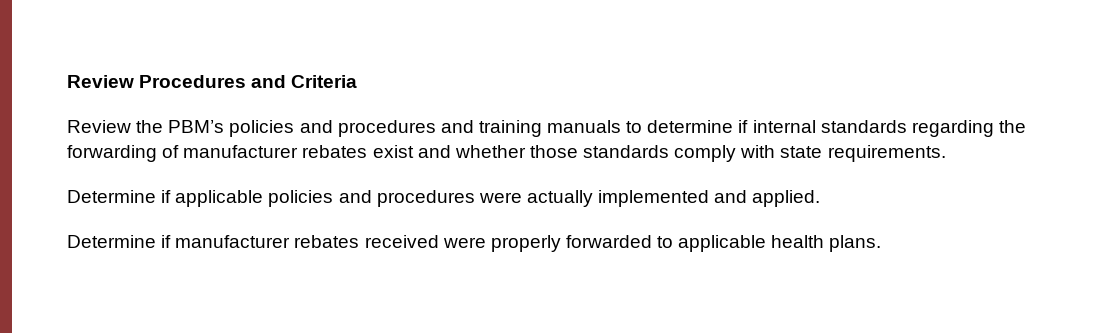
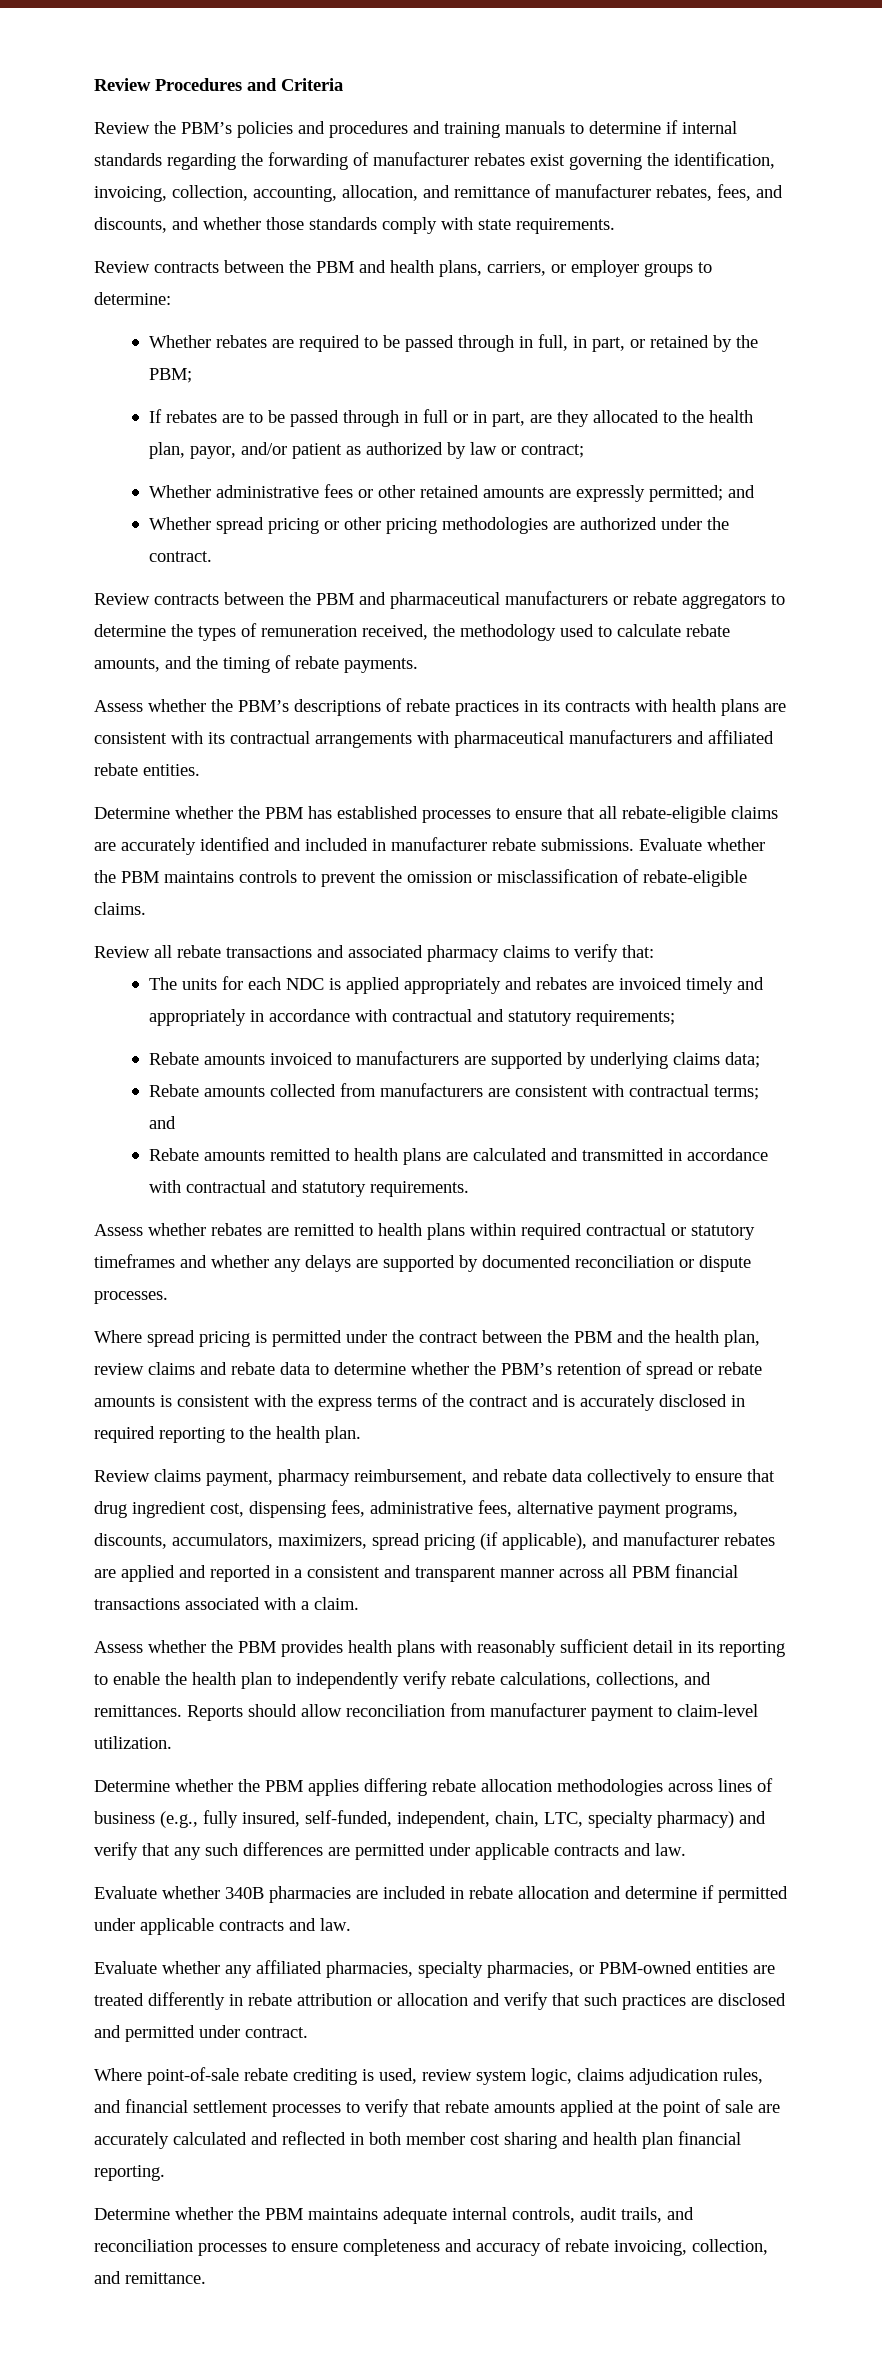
(414, 151) none -> [569,152,775,170] [94,184,783,202] [94,217,167,233] governing the identification, invoicing, collection, accounting, allocation, and remittance of manufacturer rebates, fees, and discounts,
[67,190,821,207] [67,235,882,252] Determine if applicable policies and procedures were actually implemented and applied. // Determine if manufacturer rebates received were properly forwarded to applicable health plans. -> [94,260,712,277] [94,292,171,305] [148,334,758,352] [148,368,192,383] [148,409,753,427] [148,442,584,459] [148,484,755,502] [148,517,729,534] [148,551,212,562] [94,591,785,609] [94,623,730,641] [94,655,418,673] [94,698,786,716] [94,730,774,748] [94,763,200,776] [94,806,778,823] [94,837,765,855] [94,869,747,887] [94,902,146,915] [94,944,654,962] [148,976,764,994] [148,1009,675,1026] [148,1051,760,1069] [148,1083,759,1100] [148,1116,176,1129] [148,1148,768,1165] [148,1180,469,1197] [94,1223,755,1240] [94,1254,751,1272] [94,1291,168,1304] [94,1330,760,1347] [94,1361,762,1379] [94,1393,745,1411] [94,1426,361,1443] [94,1469,775,1486] [94,1500,738,1518] [94,1532,775,1550] [94,1564,738,1582] [94,1597,359,1610] [94,1639,785,1657] [94,1671,711,1689] [94,1703,758,1721] [94,1736,172,1749] [94,1778,773,1796] [94,1810,766,1828] [94,1842,686,1860] [94,1885,788,1903] [94,1918,351,1935] [94,1960,775,1978] [94,1992,786,2010] [94,2025,308,2042] [94,2067,763,2085] [94,2099,780,2117] [94,2131,741,2149] [94,2165,165,2181] [94,2207,694,2224] [94,2238,768,2256] [94,2271,206,2284] Review contracts between the PBM and health plans, carriers, or employer groups to determine: // Whether rebates are required to be passed through in full, in part, or retained by the PBM; // If rebates are to be passed through in full or in part, are they allocated to the health plan, payor, and/or patient as authorized by law or contract; // Whether administrative fees or other retained amounts are expressly permitted; and // Whether spread pricing or other pricing methodologies are authorized under the contract. // Review contracts between the PBM and pharmaceutical manufacturers or rebate aggregators to determine the types of remuneration received, the methodology used to calculate rebate amounts, and the timing of rebate payments. // Assess whether the PBM’s descriptions of rebate practices in its contracts with health plans are consistent with its contractual arrangements with pharmaceutical manufacturers and affiliated rebate entities. // Determine whether the PBM has established processes to ensure that all rebate-eligible claims are accurately identified and included in manufacturer rebate submissions. Evaluate whether the PBM maintains controls to prevent the omission or misclassification of rebate-eligible claims. // Review all rebate transactions and associated pharmacy claims to verify that: // The units for each NDC is applied appropriately and rebates are invoiced timely and appropriately in accordance with contractual and statutory requirements; // Rebate amounts invoiced to manufacturers are supported by underlying claims data; // Rebate amounts collected from manufacturers are consistent with contractual terms; and // Rebate amounts remitted to health plans are calculated and transmitted in accordance with contractual and statutory requirements. // Assess whether rebates are remitted to health plans within required contractual or statutory timeframes and whether any delays are supported by documented reconciliation or dispute processes. // Where spread pricing is permitted under the contract between the PBM and the health plan, review claims and rebate data to determine whether the PBM’s retention of spread or rebate amounts is consistent with the express terms of the contract and is accurately disclosed in required reporting to the health plan. // Review claims payment, pharmacy reimbursement, and rebate data collectively to ensure that drug ingredient cost, dispensing fees, administrative fees, alternative payment programs, discounts, accumulators, maximizers, spread pricing (if applicable), and manufacturer rebates are applied and reported in a consistent and transparent manner across all PBM financial transactions associated with a claim. // Assess whether the PBM provides health plans with reasonably sufficient detail in its reporting to enable the health plan to independently verify rebate calculations, collections, and remittances. Reports should allow reconciliation from manufacturer payment to claim-level utilization. // Determine whether the PBM applies differing rebate allocation methodologies across lines of business (e.g., fully insured, self-funded, independent, chain, LTC, specialty pharmacy) and verify that any such differences are permitted under applicable contracts and law. // Evaluate whether 340B pharmacies are included in rebate allocation and determine if permitted under applicable contracts and law. // Evaluate whether any affiliated pharmacies, specialty pharmacies, or PBM-owned entities are treated differently in rebate attribution or allocation and verify that such practices are disclosed and permitted under contract. // Where point-of-sale rebate crediting is used, review system logic, claims adjudication rules, and financial settlement processes to verify that rebate amounts applied at the point of sale are accurately calculated and reflected in both member cost sharing and health plan financial reporting. // Determine whether the PBM maintains adequate internal controls, audit trails, and reconciliation processes to ensure completeness and accuracy of rebate invoicing, collection, and remittance.

